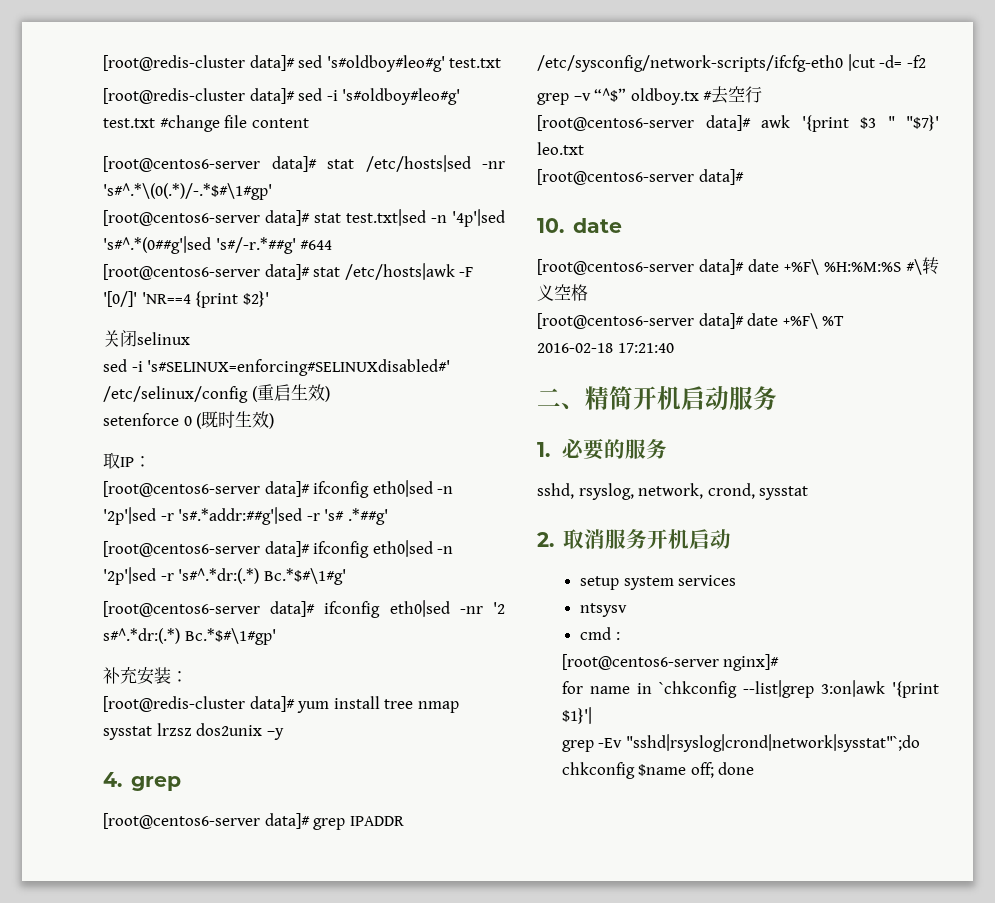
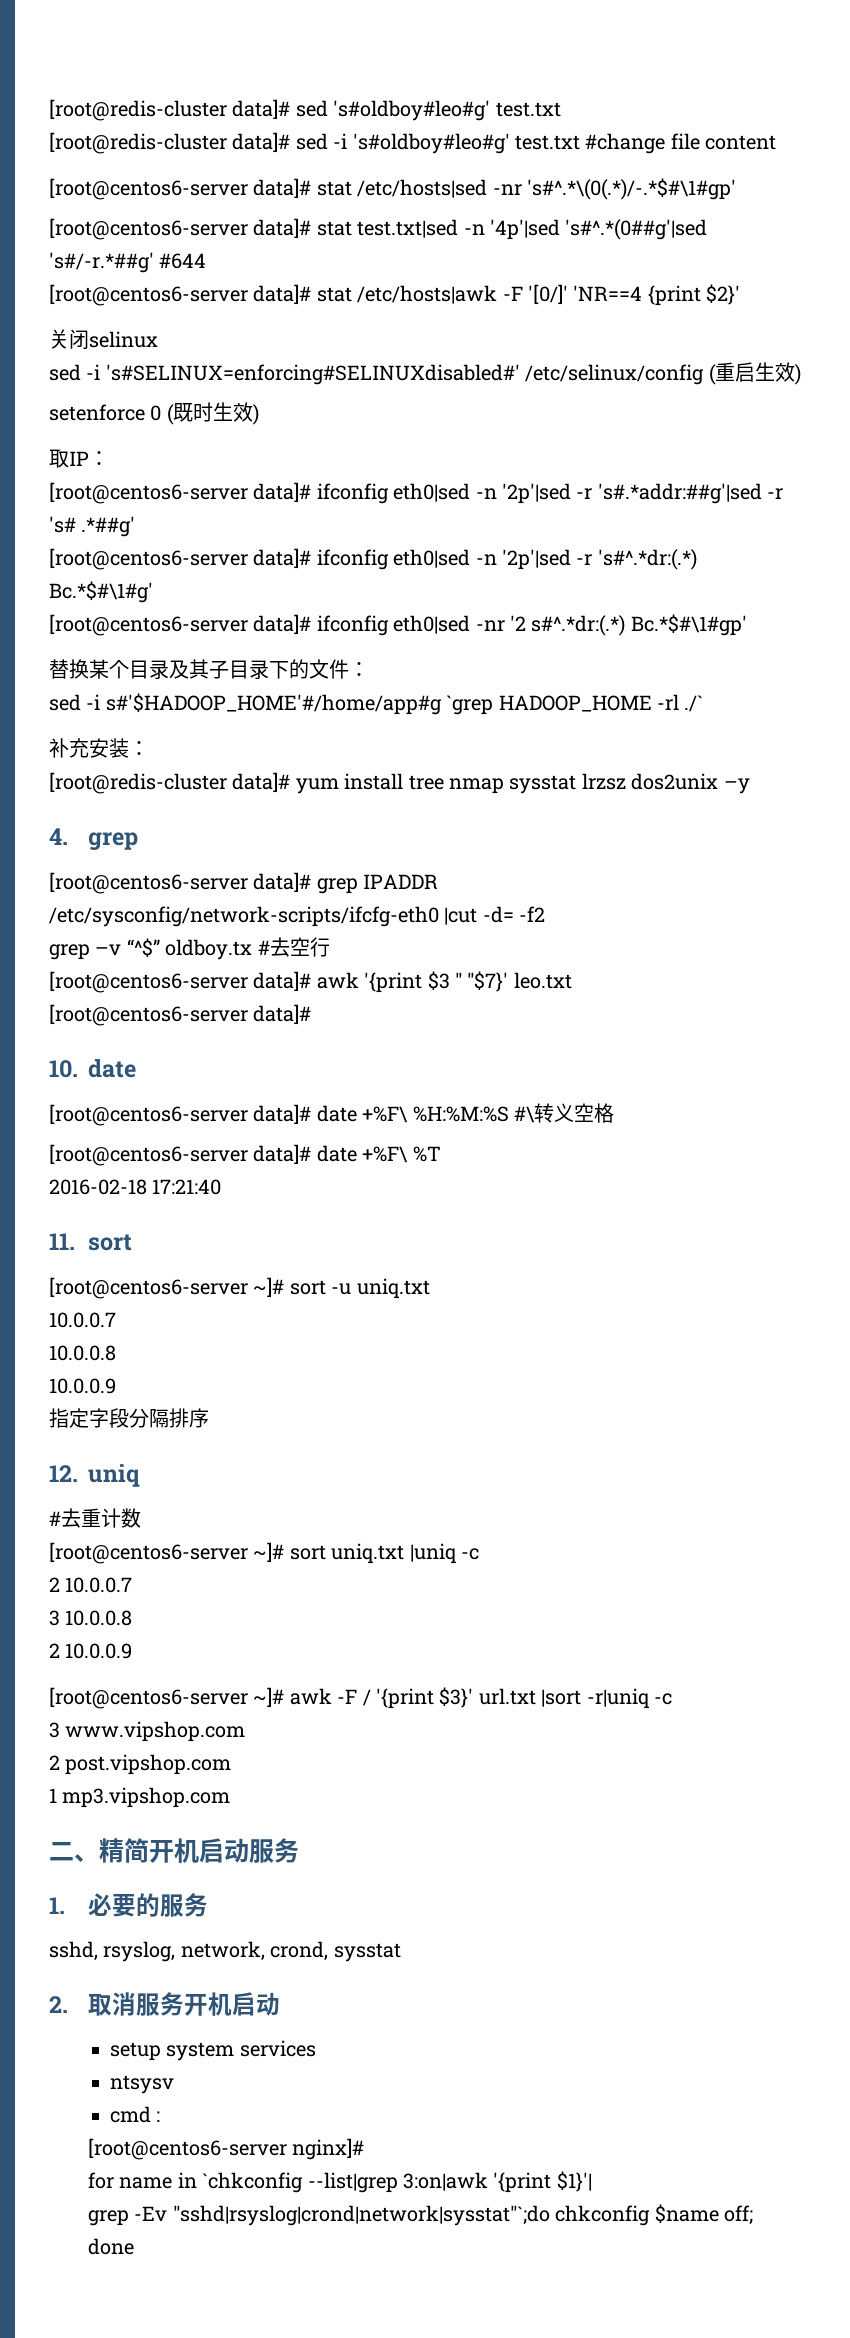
(276, 636) none -> [49,659,369,679] [49,693,704,715] // 替换某个目录及其子目录下的文件： // sed -i s#'$HADOOP_HOME'#/home/app#g `grep HADOOP_HOME -rl ./`
(674, 348) none -> [49,1233,132,1251] [49,1277,430,1299] [49,1312,116,1328] [49,1345,116,1361] [49,1378,116,1394] [49,1408,209,1428] [49,1464,140,1487] [49,1508,141,1528] [49,1542,479,1564] [49,1577,133,1593] [49,1610,133,1626] [49,1643,133,1659] [49,1687,672,1709] [49,1721,246,1742] [49,1754,232,1775] [49,1787,231,1808] // 11. sort // [root@centos6-server ~]# sort -u uniq.txt // 10.0.0.7 // 10.0.0.8 // 10.0.0.9 // 指定字段分隔排序 // 12. uniq // #去重计数 // [root@centos6-server ~]# sort uniq.txt |uniq -c // 2 10.0.0.7 // 3 10.0.0.8 // 2 10.0.0.9 // [root@centos6-server ~]# awk -F / '{print $3}' url.txt |sort -r|uniq -c // 3 www.vipshop.com // 2 post.vipshop.com // 1 mp3.vipshop.com

